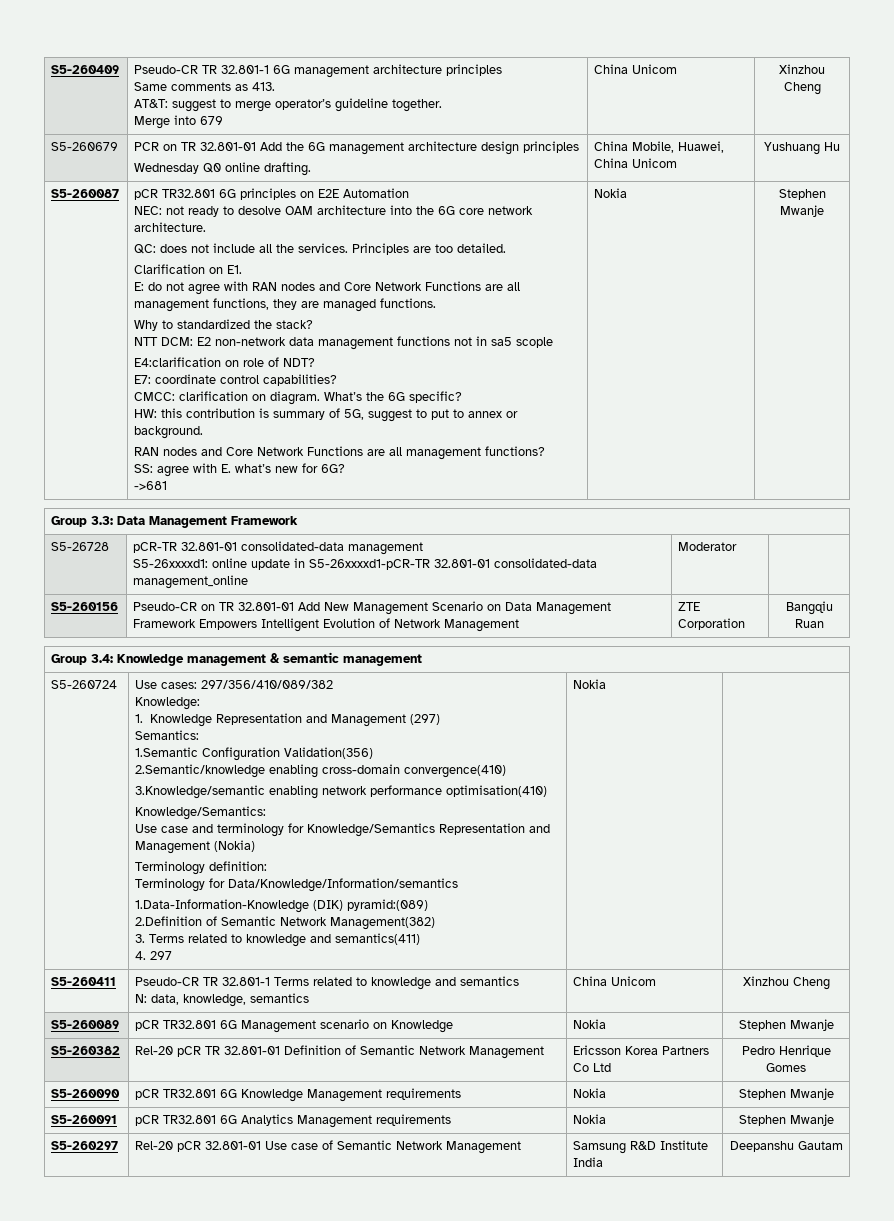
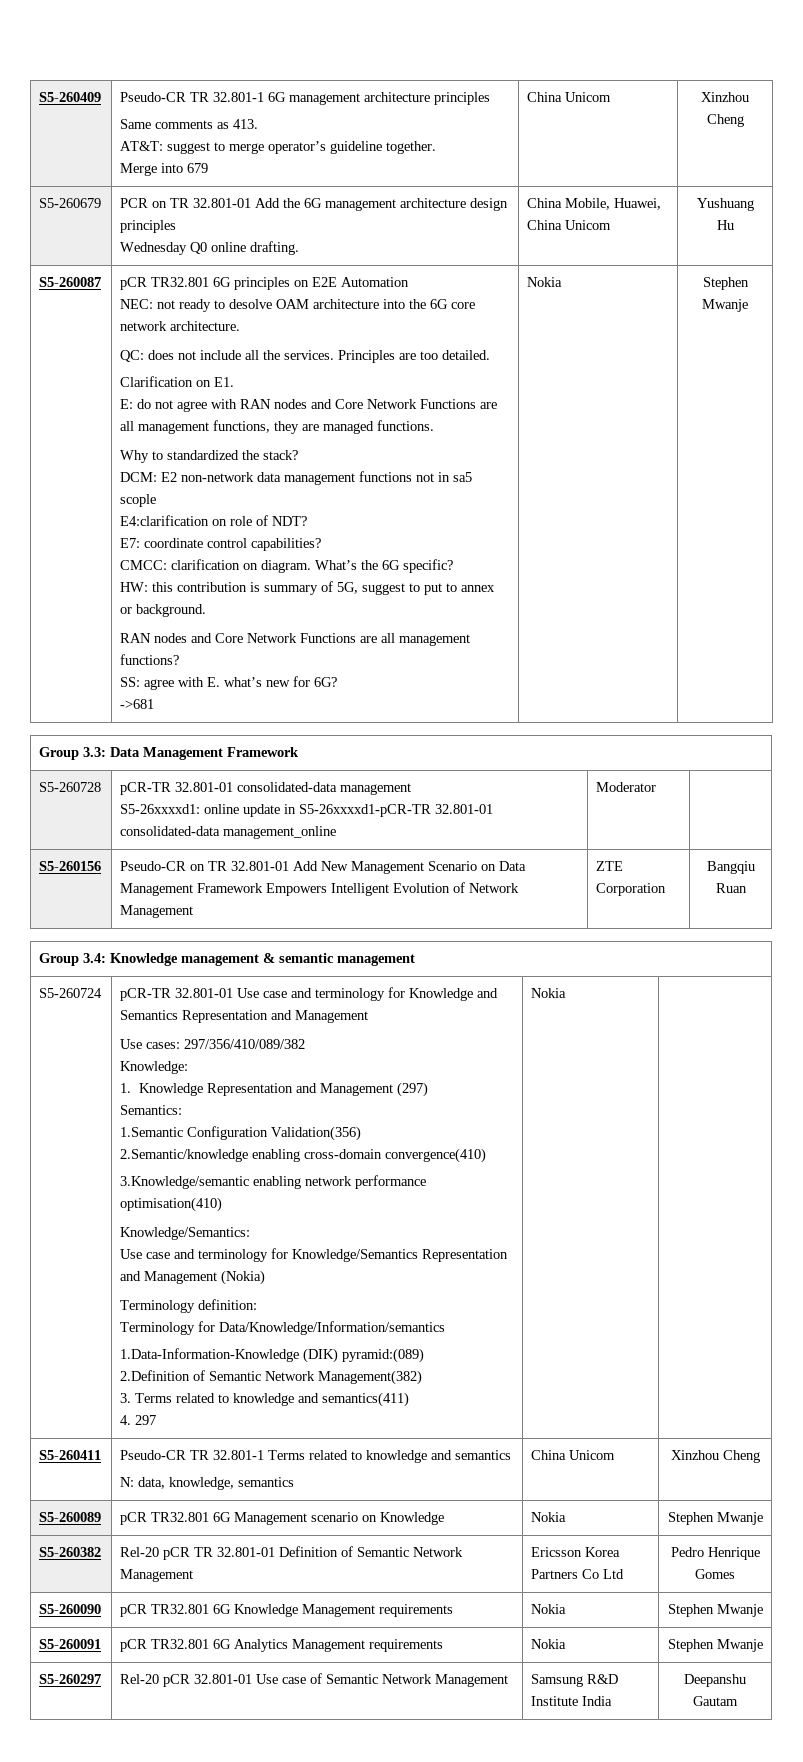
[134,337,159,346] NTT -> (299, 455) none
[51,542,110,551] S5-26728 -> [39,782,102,792] S5-260728
(118, 684) none -> [120,987,499,1001] [120,1010,369,1023] pCR-TR 32.801-01 Use case and terminology for Knowledge and Semantics Representation and Management //

